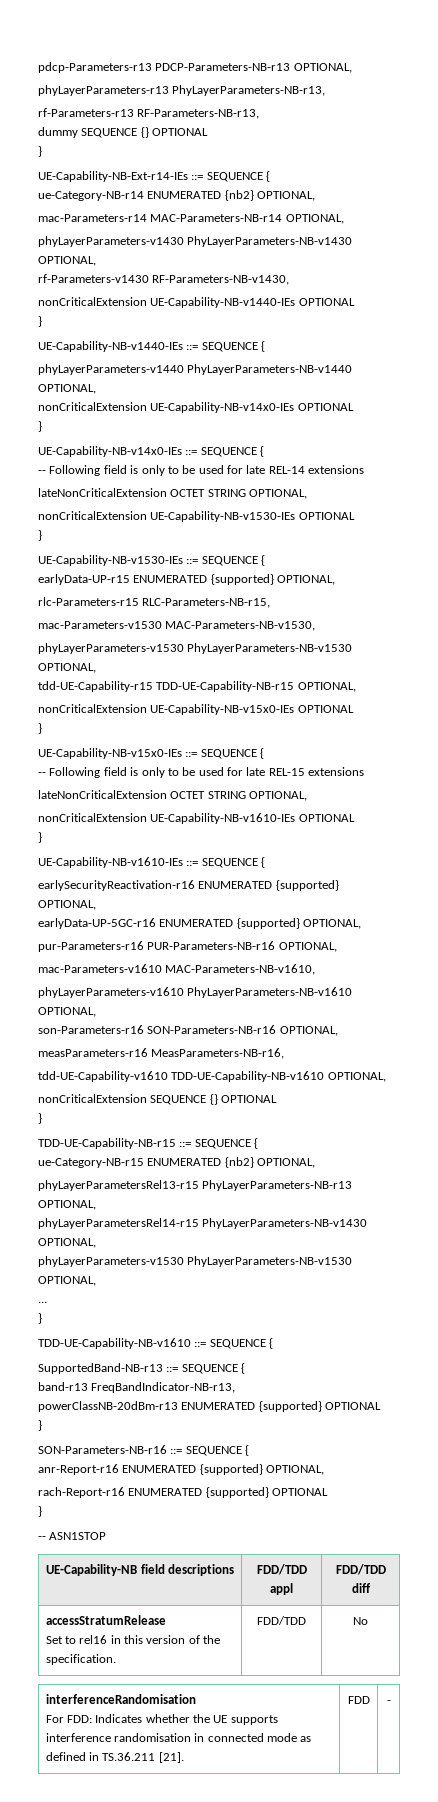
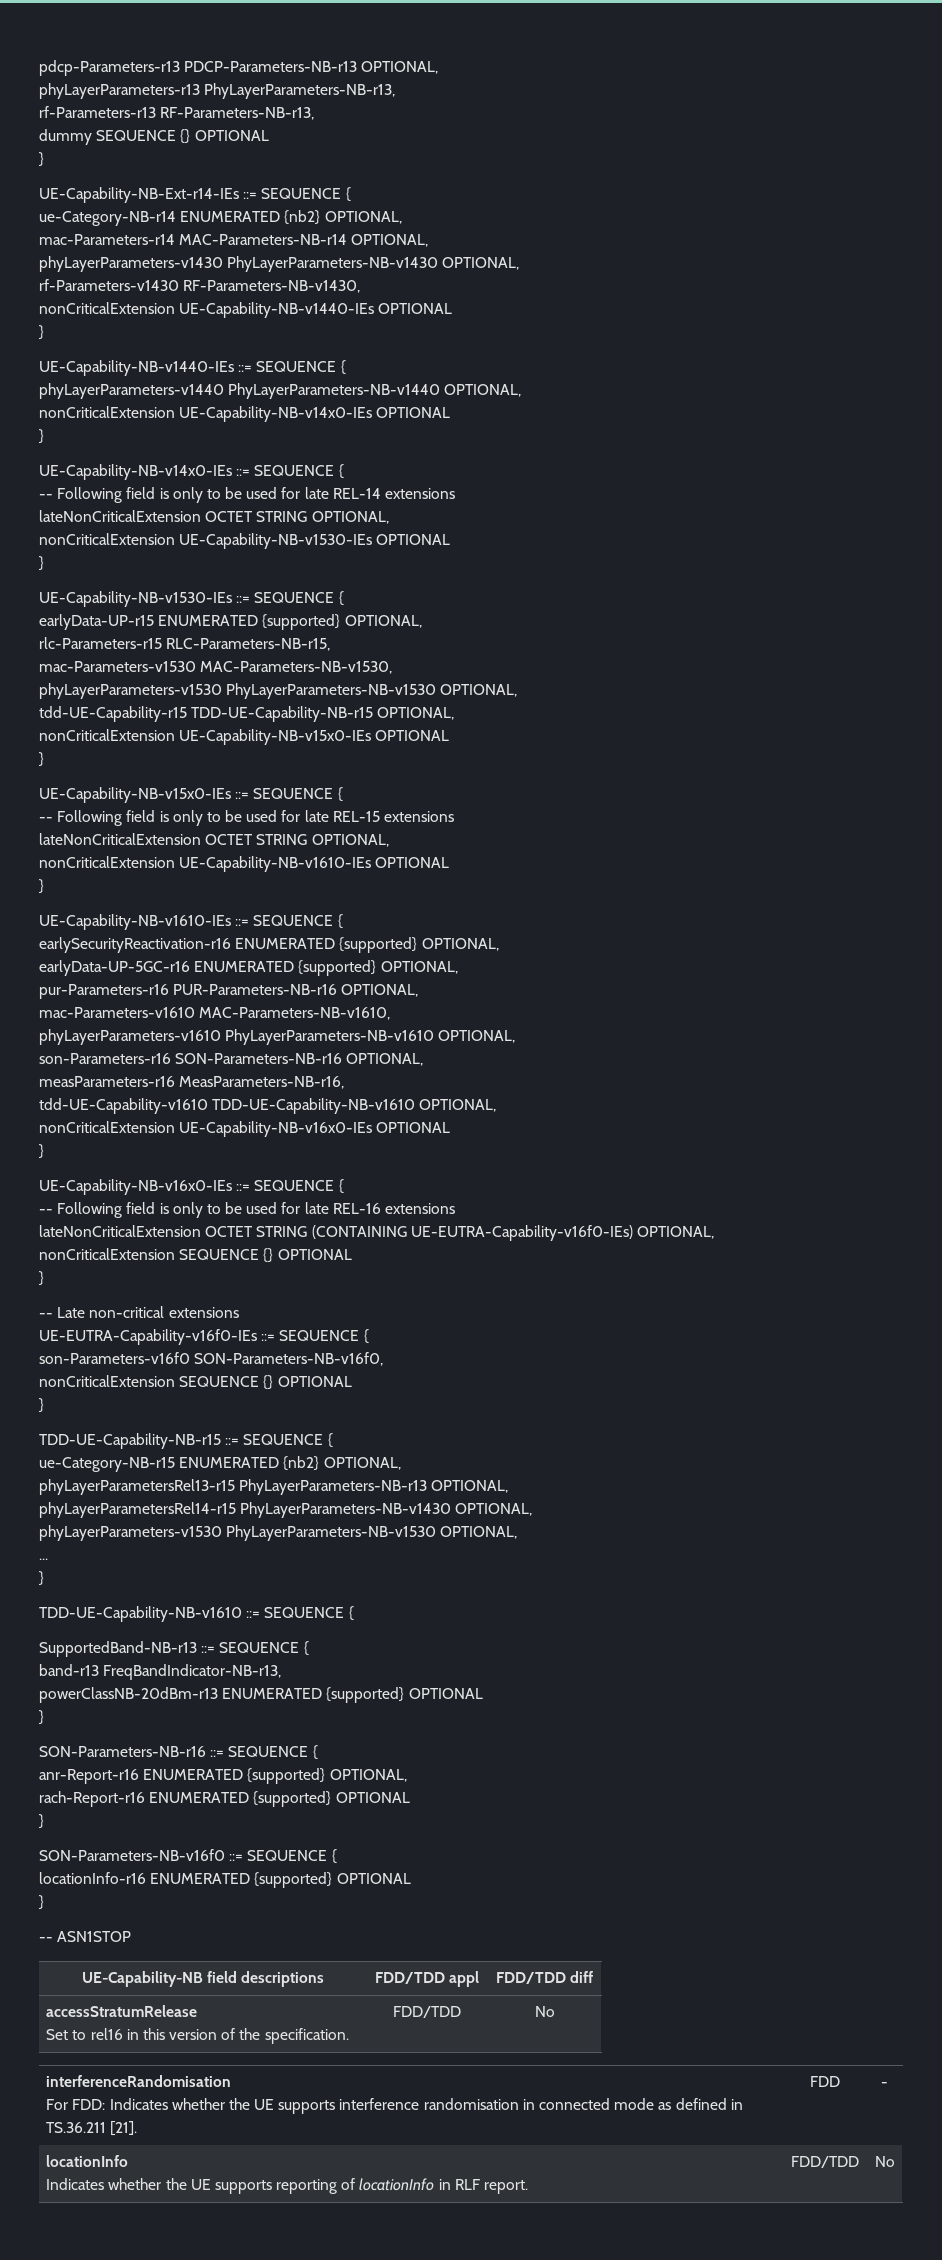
(386, 1077) none -> [39,1121,451,1137] [39,1144,44,1159] [39,1179,344,1195] [39,1202,456,1218] [39,1225,714,1241] [39,1248,352,1263] [39,1271,44,1286] [39,1306,239,1318] [39,1329,369,1345] [39,1352,384,1366] // nonCriticalExtension UE-Capability-NB-v16x0-IEs OPTIONAL // } // UE-Capability-NB-v16x0-IEs ::= SEQUENCE { // -- Following field is only to be used for late REL-16 extensions // lateNonCriticalExtension OCTET STRING (CONTAINING UE-EUTRA-Capability-v16f0-IEs) OPTIONAL, // nonCriticalExtension SEQUENCE {} OPTIONAL // } // -- Late non-critical extensions // UE-EUTRA-Capability-v16f0-IEs ::= SEQUENCE { // son-Parameters-v16f0 SON-Parameters-NB-v16f0,
(42, 1511) none -> [39,1849,337,1864] [39,1872,411,1888] [39,1895,44,1910] // SON-Parameters-NB-v16f0 ::= SEQUENCE { // locationInfo-r16 ENUMERATED {supported} OPTIONAL // }
(391, 1702) none -> [46,2155,129,2167] [46,2178,529,2194] [791,2156,859,2168] [874,2156,895,2167] // locationInfo // Indicates whether the UE supports reporting of locationInfo in RLF report. | FDD/TDD | No

